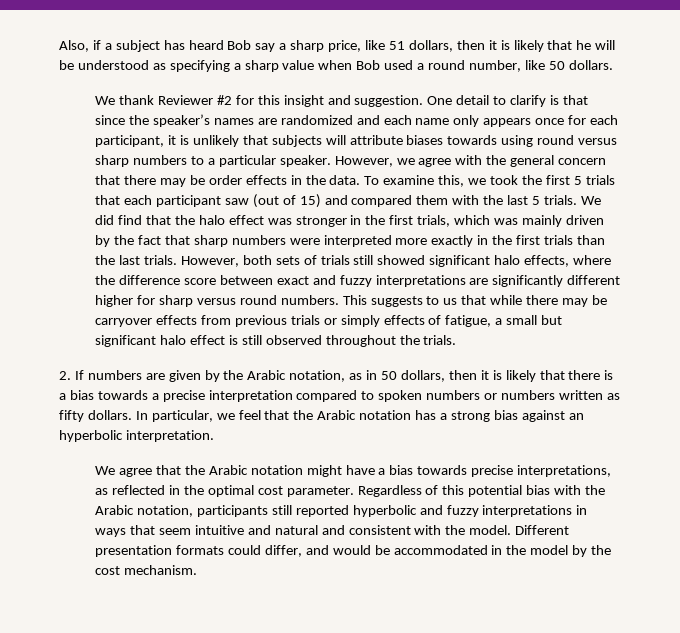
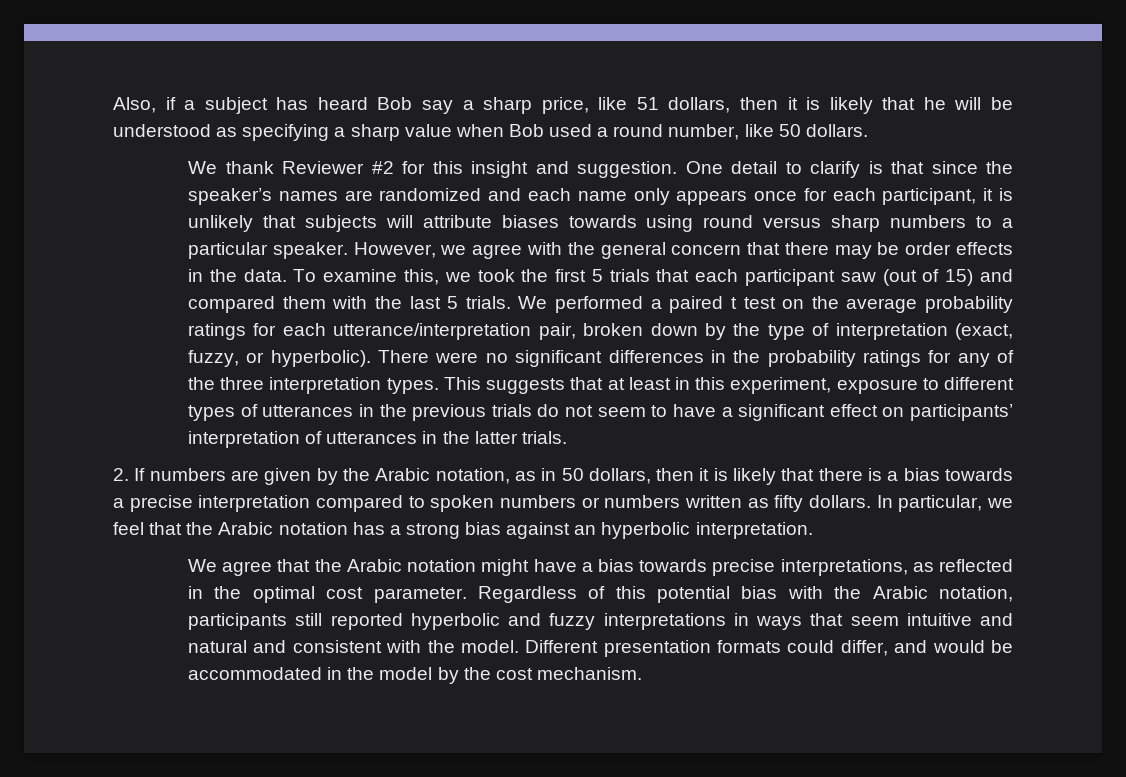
[95,215,604,227] [95,235,605,247] [95,255,612,267] [95,275,621,287] [95,295,607,307] [95,315,563,327] [95,335,420,347] did find that the halo effect was stronger in the first trials, which was mainly driven by the fact that sharp numbers were interpreted more exactly in the first trials than the last trials. However, both sets of trials still showed significant halo effects, where the difference score between exact and fuzzy interpretations are significantly different higher for sharp versus round numbers. This suggests to us that while there may be carryover effects from previous trials or simply effects of fatigue, a small but significant halo effect is still observed throughout the -> [555,296,1014,313] [188,323,1014,340] [188,350,1014,367] [188,377,1014,394] [188,404,1014,421] [188,431,518,448] performed a paired t test on the average probability ratings for each utterance/interpretation pair, broken down by the type of interpretation (exact, fuzzy, or hyperbolic). There were no significant differences in the probability ratings for any of the three interpretation types. This suggests that at least in this experiment, exposure to different types of utterances in the previous trials do not seem to have a significant effect on participants’ interpretation of utterances in the latter

